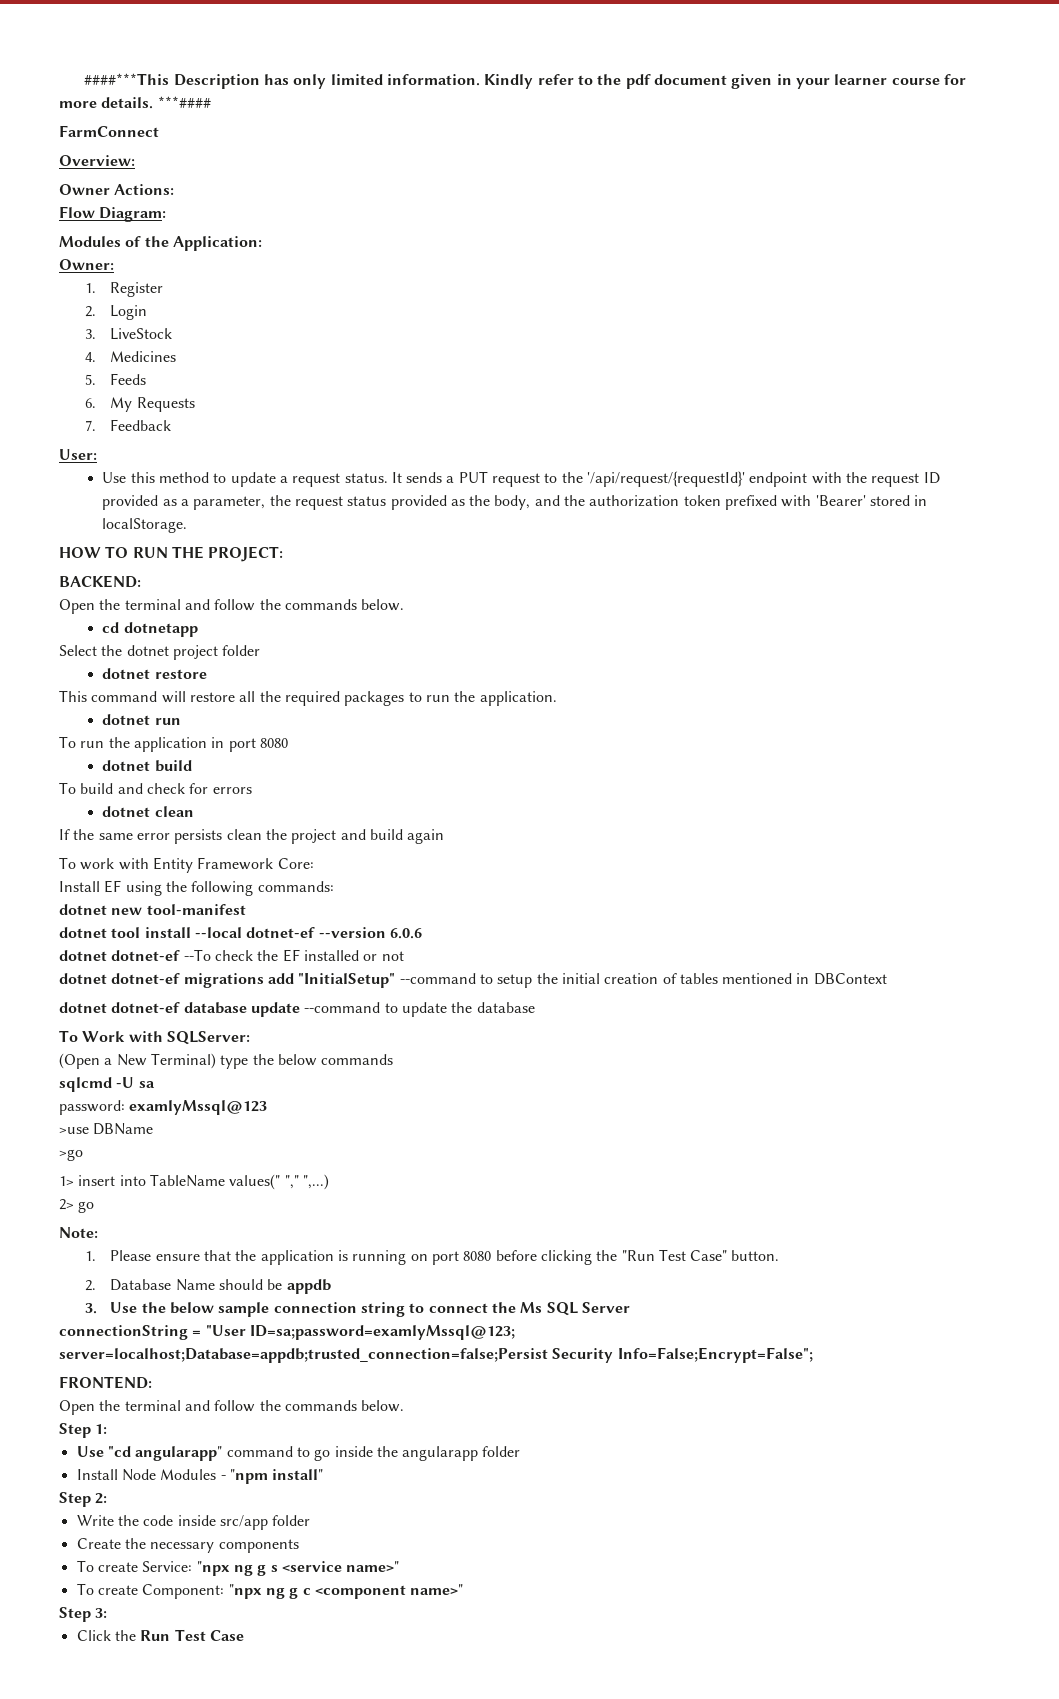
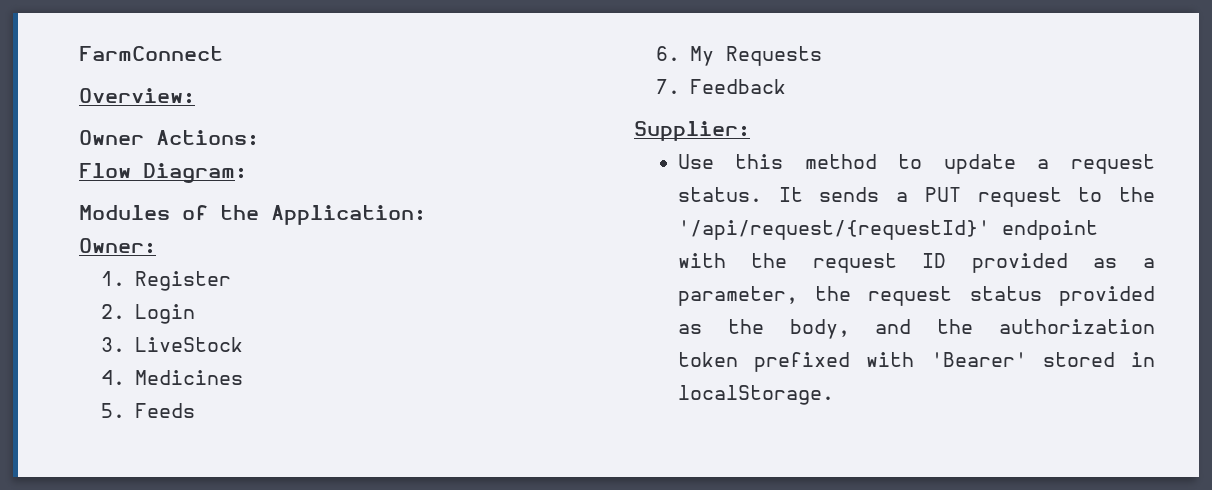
[84,73,966,89] [59,96,211,109] ####***This Description has only limited information. Kindly refer to the pdf document given in your learner course for more details. ***#### // -> (79, 53) none
[59,449,97,460] User: -> [634,121,750,141] Supplier:
[59,546,284,562] [59,575,141,588] [59,599,405,614] [102,622,198,637] [59,645,261,660] [102,668,207,679] [59,690,557,706] [102,714,181,725] [59,736,288,752] [102,760,192,772] [59,782,252,794] [102,806,194,817] [59,829,445,844] [59,857,314,873] [59,880,334,896] [59,904,246,915] [59,927,422,939] [59,949,404,962] [59,973,887,988] [59,1002,535,1017] [59,1030,250,1045] [59,1053,394,1069] [59,1077,155,1092] [59,1100,268,1115] [59,1123,154,1135] [59,1149,83,1161] [59,1174,329,1190] [59,1199,95,1213] [59,1227,98,1238] [84,1249,780,1265] [84,1279,331,1294] [84,1302,630,1317] [59,1325,515,1340] [59,1347,813,1363] [59,1376,152,1389] [59,1400,405,1415] [59,1423,108,1438] [76,1446,521,1461] [76,1469,324,1484] [59,1492,108,1507] [76,1515,311,1530] [76,1538,299,1553] [76,1560,400,1576] [76,1583,464,1599] [59,1607,108,1622] [76,1629,244,1641] // HOW TO RUN THE PROJECT: // BACKEND: // Open the terminal and follow the commands below. // cd dotnetapp // Select the dotnet project folder // dotnet restore // This command will restore all the required packages to run the application. // dotnet run // To run the application in port 8080 // dotnet build // To build and check for errors // dotnet clean // If the same error persists clean the project and build again // To work with Entity Framework Core: // Install EF using the following commands: // dotnet new tool-manifest // dotnet tool install --local dotnet-ef --version 6.0.6 // dotnet dotnet-ef --To check the EF installed or not // dotnet dotnet-ef migrations add "InitialSetup" --command to setup the initial creation of tables mentioned in DBContext // dotnet dotnet-ef database update --command to update the database // To Work with SQLServer: // (Open a New Terminal) type the below commands // sqlcmd -U sa // password: examlyMssql@123 // >use DBName // >go // 1> insert into TableName values(" "," ",...) // 2> go // Note: // 1. Please ensure that the application is running on port 8080 before clicking the "Run Test Case" button. // 2. Database Name should be appdb // 3. Use the below sample connection string to connect the Ms SQL Server // connectionString = "User ID=sa;password=examlyMssql@123; server=localhost;Database=appdb;trusted_connection=false;Persist Security Info=False;Encrypt=False"; // FRONTEND: // Open the terminal and follow the commands below. // Step 1: // Use "cd angularapp" command to go inside the angularapp folder // Install Node Modules - "npm install" // Step 2: // Write the code inside src/app folder // Create the necessary components // To create Service: "npx ng g s <service name>" // To create Component: "npx ng g c <component name>" // Step 3: // Click the Run Test Case -> (834, 395) none

